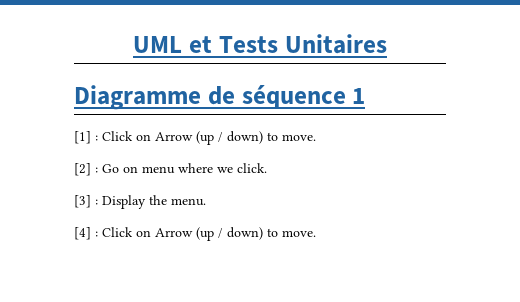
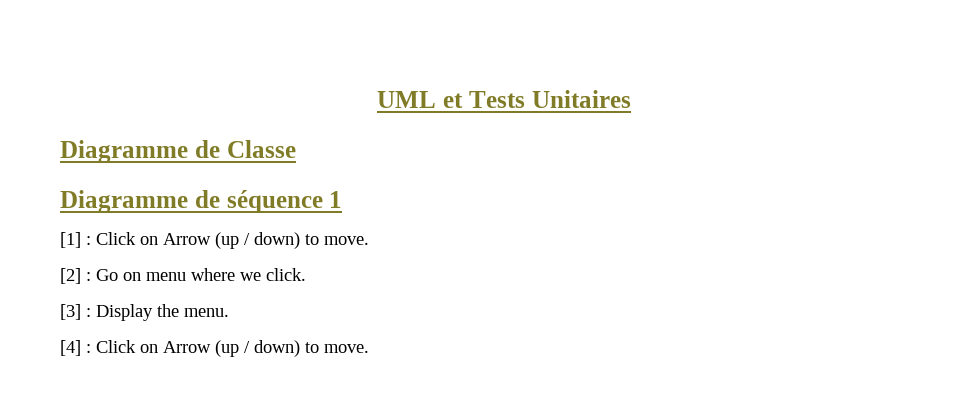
(387, 44) none -> [60,140,296,163] // Diagramme de Classe

